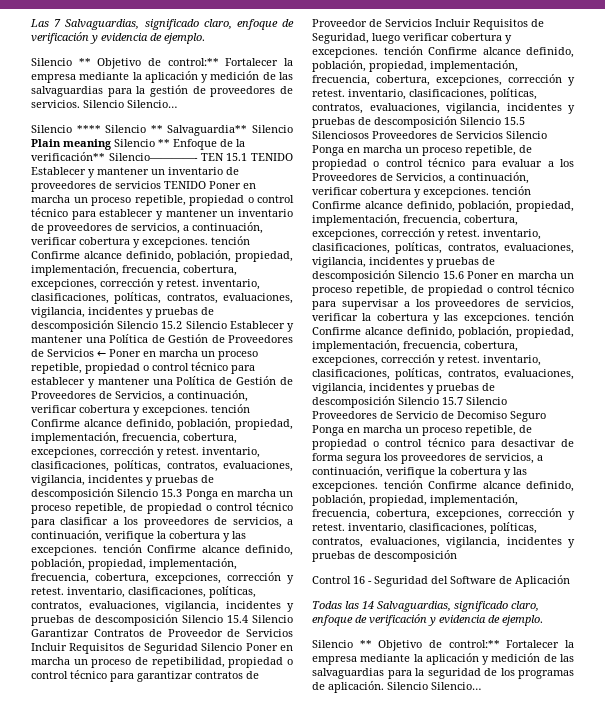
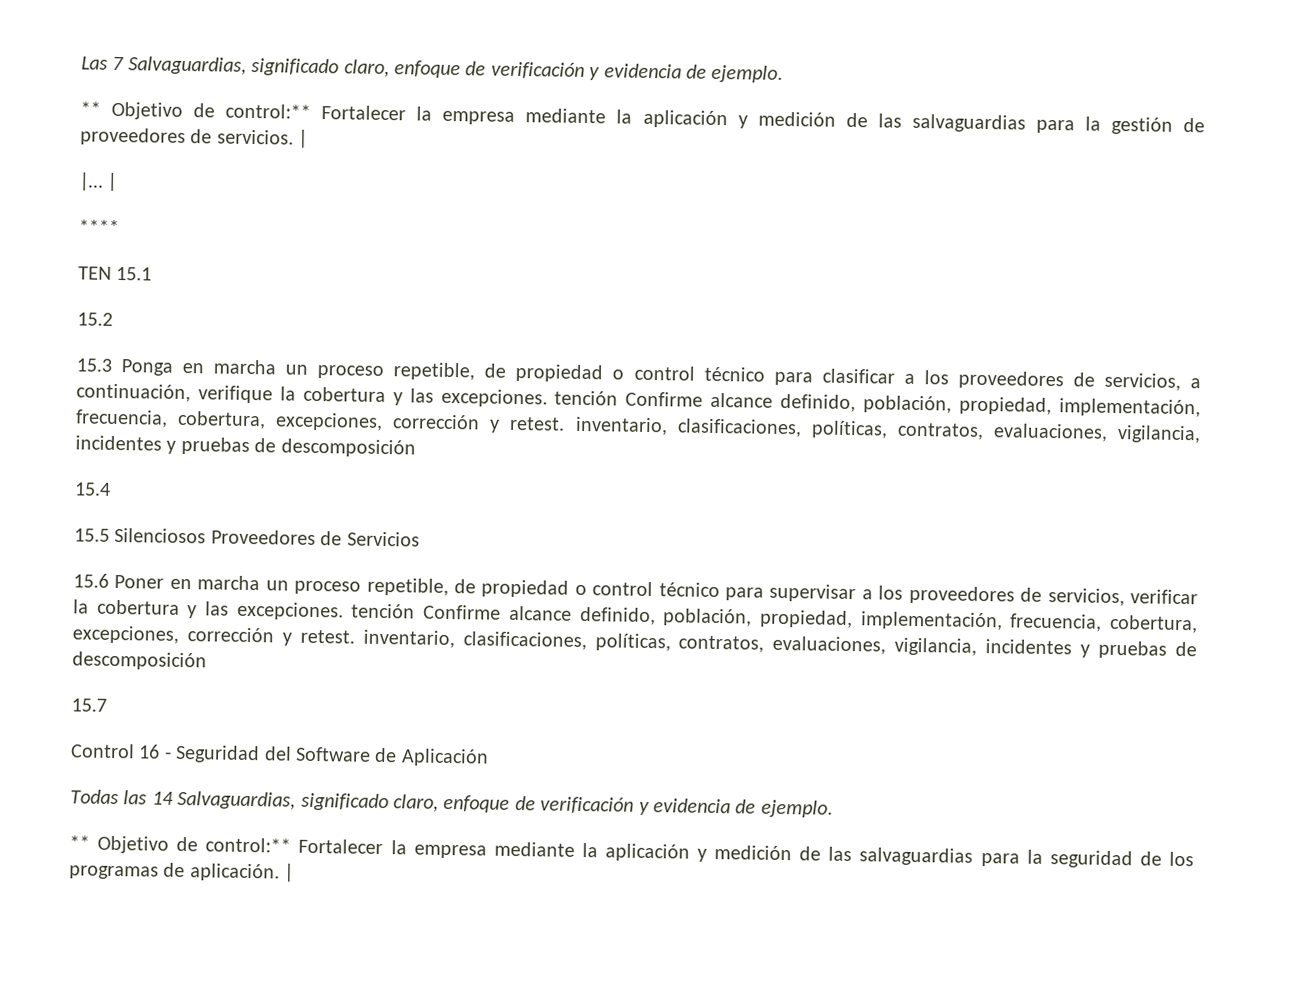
[31,58,72,66] Silencio -> (784, 73) none
[83,100,177,108] [31,125,293,136] [31,139,245,150] [31,152,293,161] [31,167,239,178] [31,181,256,192] [31,195,294,206] [31,208,293,220] [31,222,263,234] [31,236,250,248] [31,250,293,262] [31,264,237,276] [31,278,260,290] [31,292,293,304] [31,307,214,318] [31,320,294,332] [31,334,293,343] [31,349,258,360] [31,362,255,374] [31,376,293,388] [31,390,248,402] [31,404,250,416] [31,418,293,430] [31,432,237,444] [31,446,260,458] [31,460,293,472] [31,475,214,486] [31,488,159,500] Silencio Silencio… // Silencio **** Silencio ** Salvaguardia** Silencio Plain meaning Silencio ** Enfoque de la verificación** Silencio————- TEN 15.1 TENIDO Establecer y mantener un inventario de proveedores de servicios TENIDO Poner en marcha un proceso repetible, propiedad o control técnico para establecer y mantener un inventario de proveedores de servicios, a continuación, verificar cobertura y excepciones. tención Confirme alcance definido, población, propiedad, implementación, frecuencia, cobertura, excepciones, corrección y retest. inventario, clasificaciones, políticas, contratos, evaluaciones, vigilancia, incidentes y pruebas de descomposición Silencio 15.2 Silencio Establecer y mantener una Política de Gestión de Proveedores de Servicios ← Poner en marcha un proceso repetible, propiedad o control técnico para establecer y mantener una Política de Gestión de Proveedores de Servicios, a continuación, verificar cobertura y excepciones. tención Confirme alcance definido, población, propiedad, implementación, frecuencia, cobertura, excepciones, corrección y retest. inventario, clasificaciones, políticas, contratos, evaluaciones, vigilancia, incidentes y pruebas de descomposición Silencio -> [298,129,309,148] [79,172,118,191] [78,219,120,235] [78,266,153,281] [77,312,113,326] | // |… | // **** // TEN 15.1 // 15.2 //
[182,615,223,623] Silencio -> (416, 448) //
[252,615,293,623] [31,629,293,637] [31,643,293,654] [31,657,293,668] [31,670,259,682] [312,19,544,30] [312,33,512,44] [312,46,574,58] [312,60,518,72] [312,74,575,86] [312,88,537,100] [312,103,575,114] [312,116,501,128] Silencio Garantizar Contratos de Proveedor de Servicios Incluir Requisitos de Seguridad Silencio Poner en marcha un proceso de repetibilidad, propiedad o control técnico para garantizar contratos de Proveedor de Servicios Incluir Requisitos de Seguridad, luego verificar cobertura y excepciones. tención Confirme alcance definido, población, propiedad, implementación, frecuencia, cobertura, excepciones, corrección y retest. inventario, clasificaciones, políticas, contratos, evaluaciones, vigilancia, incidentes y pruebas de descomposición Silencio -> (111, 489) //
[506,131,547,139] [312,145,532,156] [312,158,574,170] [312,172,529,184] [312,186,531,198] [312,200,574,212] [312,214,518,226] [312,228,541,240] [312,242,574,254] [312,257,495,268] [312,270,440,282] Silencio Ponga en marcha un proceso repetible, de propiedad o control técnico para evaluar a los Proveedores de Servicios, a continuación, verificar cobertura y excepciones. tención Confirme alcance definido, población, propiedad, implementación, frecuencia, cobertura, excepciones, corrección y retest. inventario, clasificaciones, políticas, contratos, evaluaciones, vigilancia, incidentes y pruebas de descomposición Silencio -> (420, 539) //
[398,397,439,405] Silencio -> (207, 661) //
[466,397,507,405] [312,411,546,422] [312,425,532,436] [312,438,574,450] [312,453,543,464] [312,466,527,478] [312,480,574,492] [312,494,518,506] [312,508,575,520] [312,522,537,534] [312,537,575,548] [312,550,457,562] Silencio Proveedores de Servicio de Decomiso Seguro Ponga en marcha un proceso repetible, de propiedad o control técnico para desactivar de forma segura los proveedores de servicios, a continuación, verifique la cobertura y las excepciones. tención Confirme alcance definido, población, propiedad, implementación, frecuencia, cobertura, excepciones, corrección y retest. inventario, clasificaciones, políticas, contratos, evaluaciones, vigilancia, incidentes y pruebas de descomposición -> (107, 705) none
[312,640,353,648] Silencio -> (833, 808) none
[387,682,481,690] Silencio Silencio… -> [284,863,295,882] |

